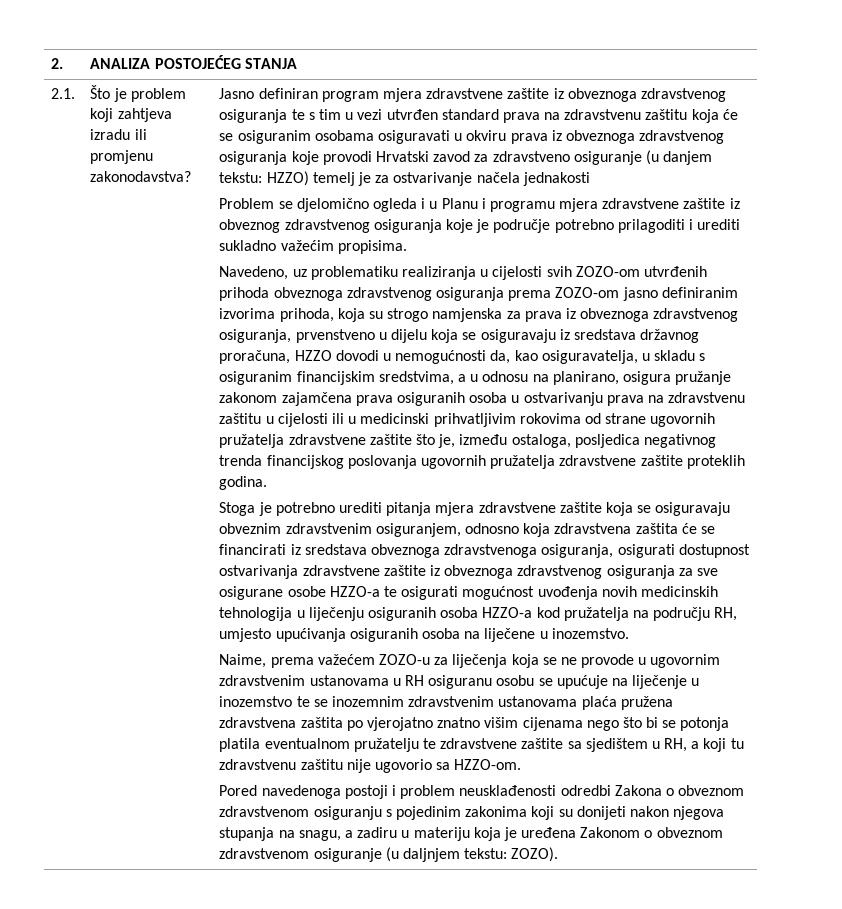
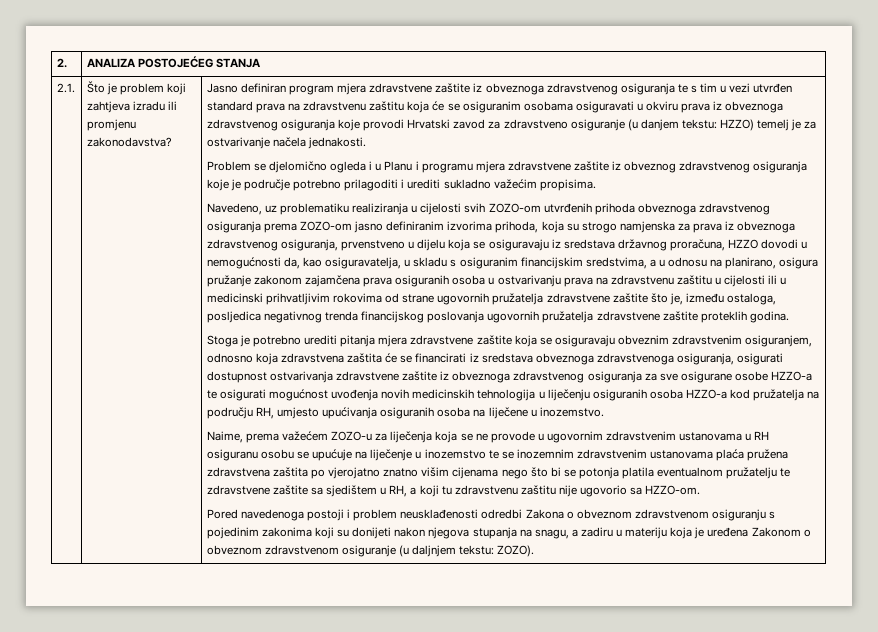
[522,172,590,186] jednakosti -> [307,137,366,149] jednakosti.

